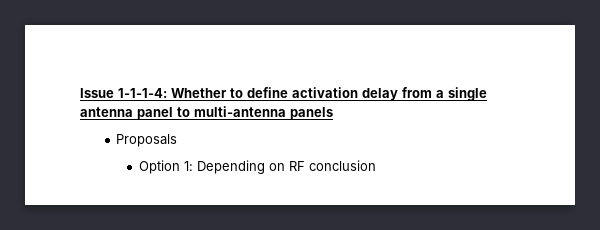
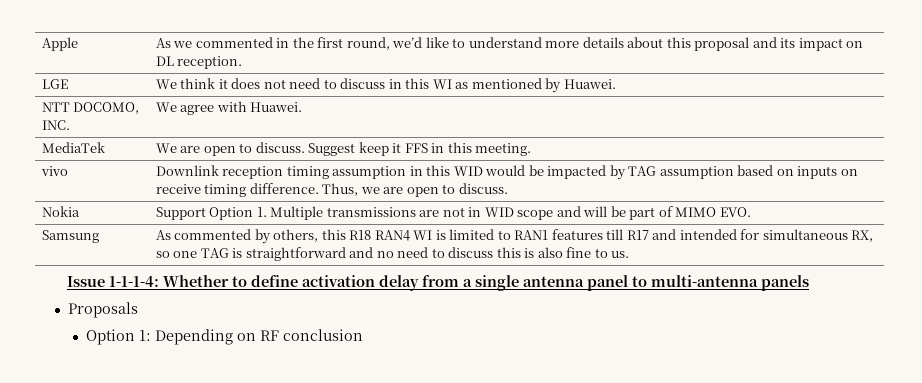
(80, 93) none -> [41,37,78,51] [155,37,864,51] [155,56,243,69] [41,79,68,89] [155,78,616,93] [41,102,140,114] [41,120,70,130] [155,101,303,115] [41,142,105,153] [155,142,532,156] [40,166,68,176] [155,165,858,180] [155,183,508,197] [41,206,80,217] [155,206,751,220] [41,230,99,243] [155,229,874,244] [155,247,630,261] Apple | As we commented in the first round, we’d like to understand more details about this proposal and its impact on DL reception. // LGE | We think it does not need to discuss in this WI as mentioned by Huawei. // NTT DOCOMO, INC. | We agree with Huawei. // MediaTek | We are open to discuss. Suggest keep it FFS in this meeting. // vivo | Downlink reception timing assumption in this WID would be impacted by TAG assumption based on inputs on receive timing difference. Thus, we are open to discuss. // Nokia | Support Option 1. Multiple transmissions are not in WID scope and will be part of MIMO EVO. // Samsung | As commented by others, this R18 RAN4 WI is limited to RAN1 features till R17 and intended for simultaneous RX, so one TAG is straightforward and no need to discuss this is also fine to us. //

